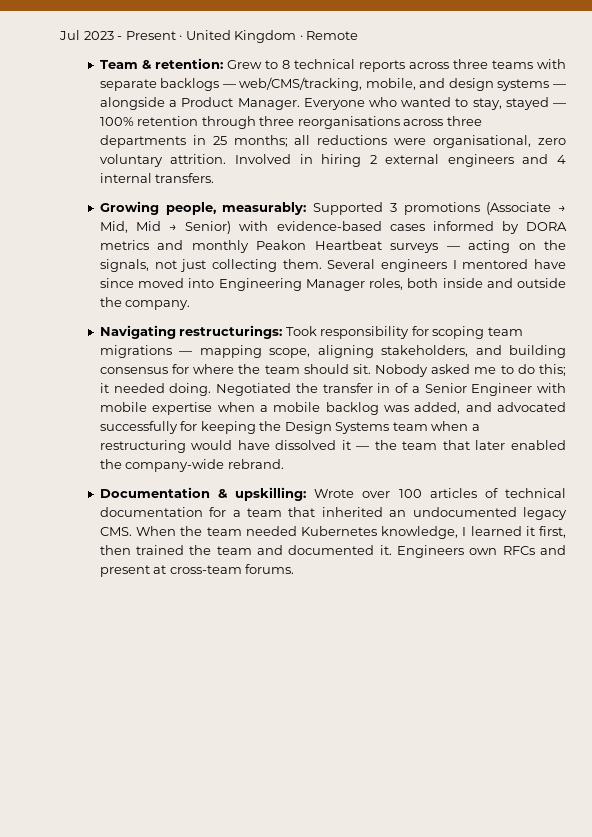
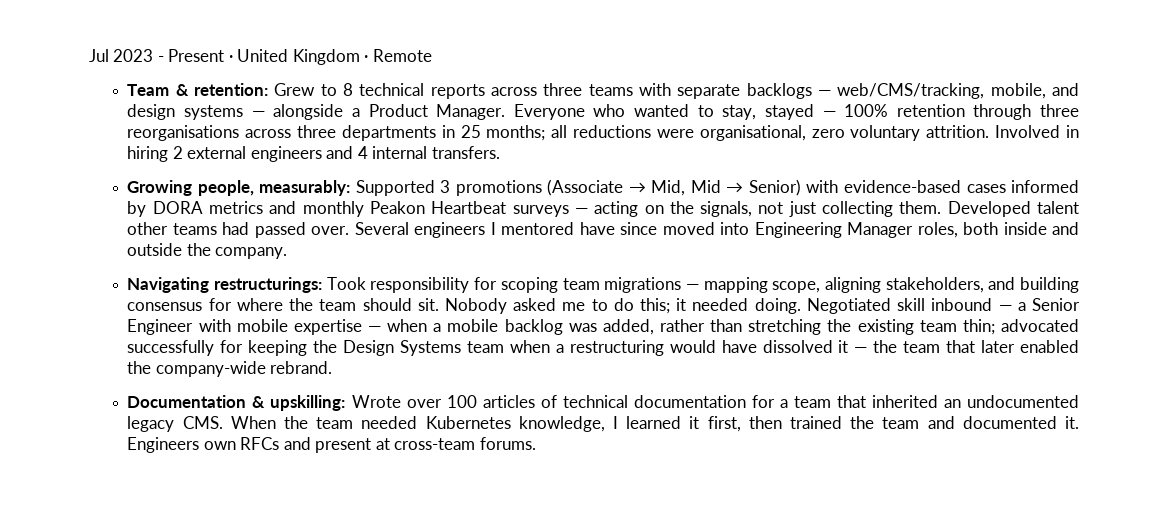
(322, 264) none -> [947,201,1079,217] [127,222,350,238] Developed talent other teams had passed over.
[295,383,409,393] the transfer in of -> [897,298,1012,311] skill inbound —
(213, 408) none -> [367,326,381,332] —
[465,402,492,412] and -> [659,319,995,335] rather than stretching the existing team thin;

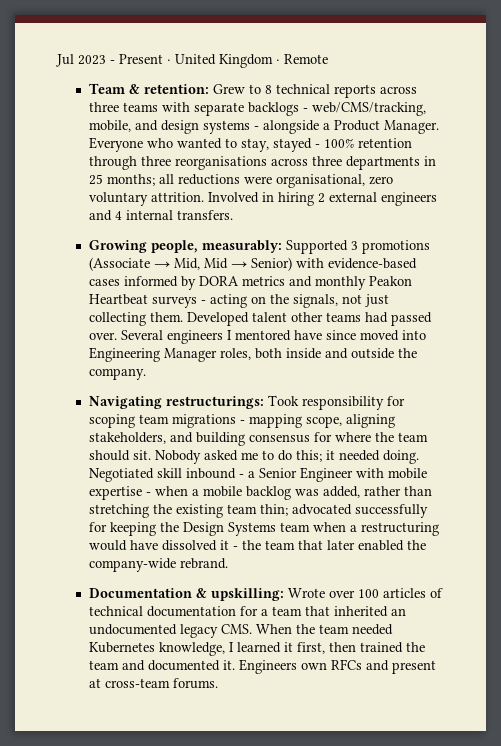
[818,90,832,96] — -> [302,108,308,112] -
[251,111,265,117] — -> [253,126,259,130] -
[822,111,836,117] — -> [314,144,320,148] -
[574,208,588,214] — -> [200,300,206,304] -
[685,284,699,290] — -> [239,420,245,424] -
[998,305,1012,311] — -> [238,474,244,478] -
[367,326,381,332] — -> [145,492,151,496] -
[854,347,868,353] — -> [232,546,238,550] -

